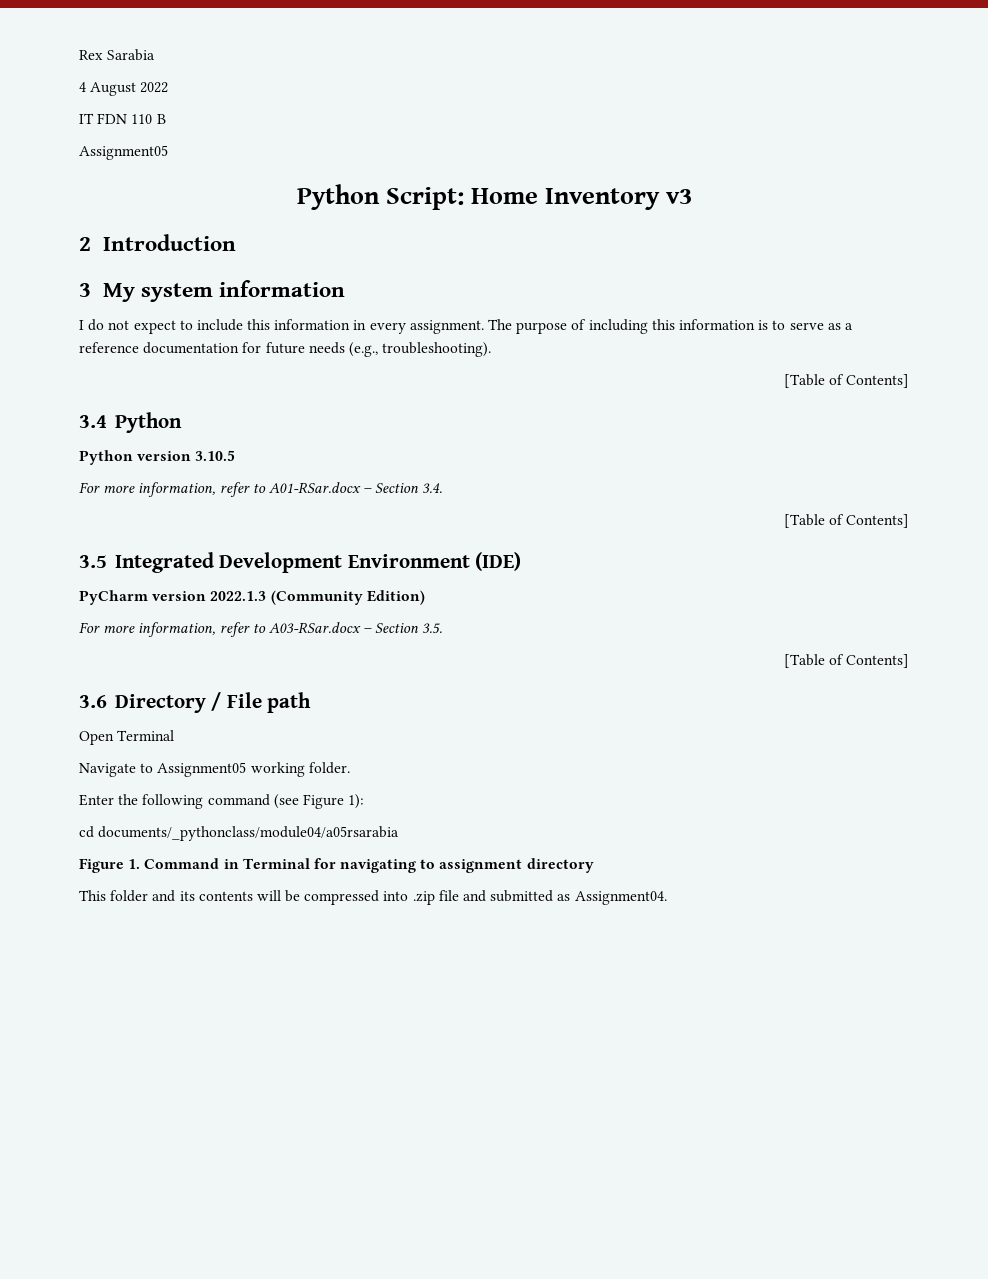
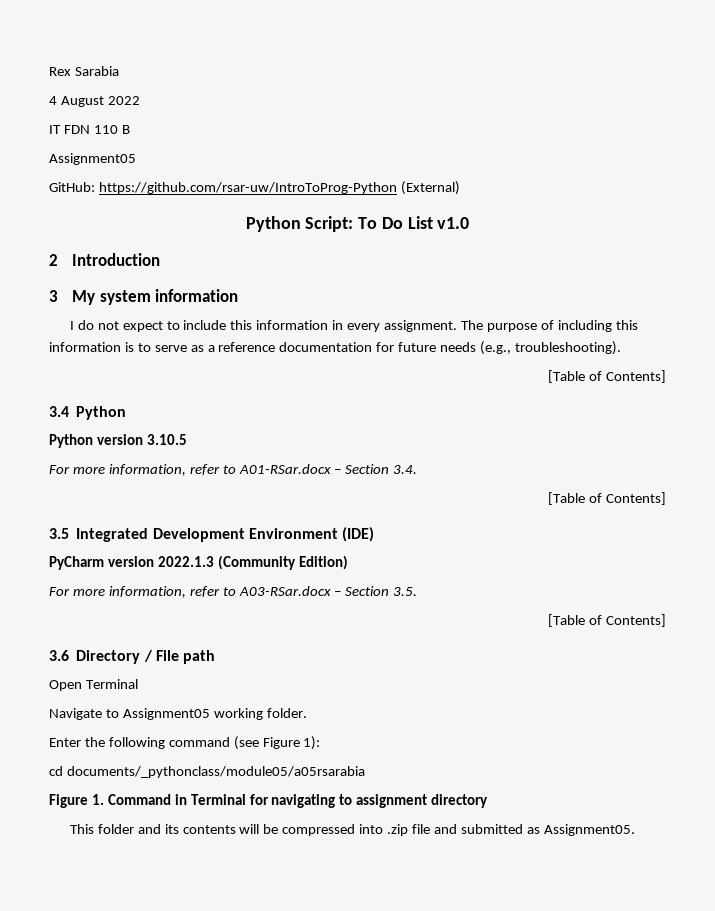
(168, 152) none -> [49,181,460,195] // GitHub: https://github.com/rsar-uw/IntroToProg-Python (External)
[470,188,692,210] Home Inventory v3 -> [358,216,470,229] To Do List v1.0
[98,826,400,841] documents/_pythonclass/module04/a05rsarabia -> [66,766,365,778] documents/_pythonclass/module05/a05rsarabia
[574,891,667,905] Assignment04. -> [543,824,635,836] Assignment05.

